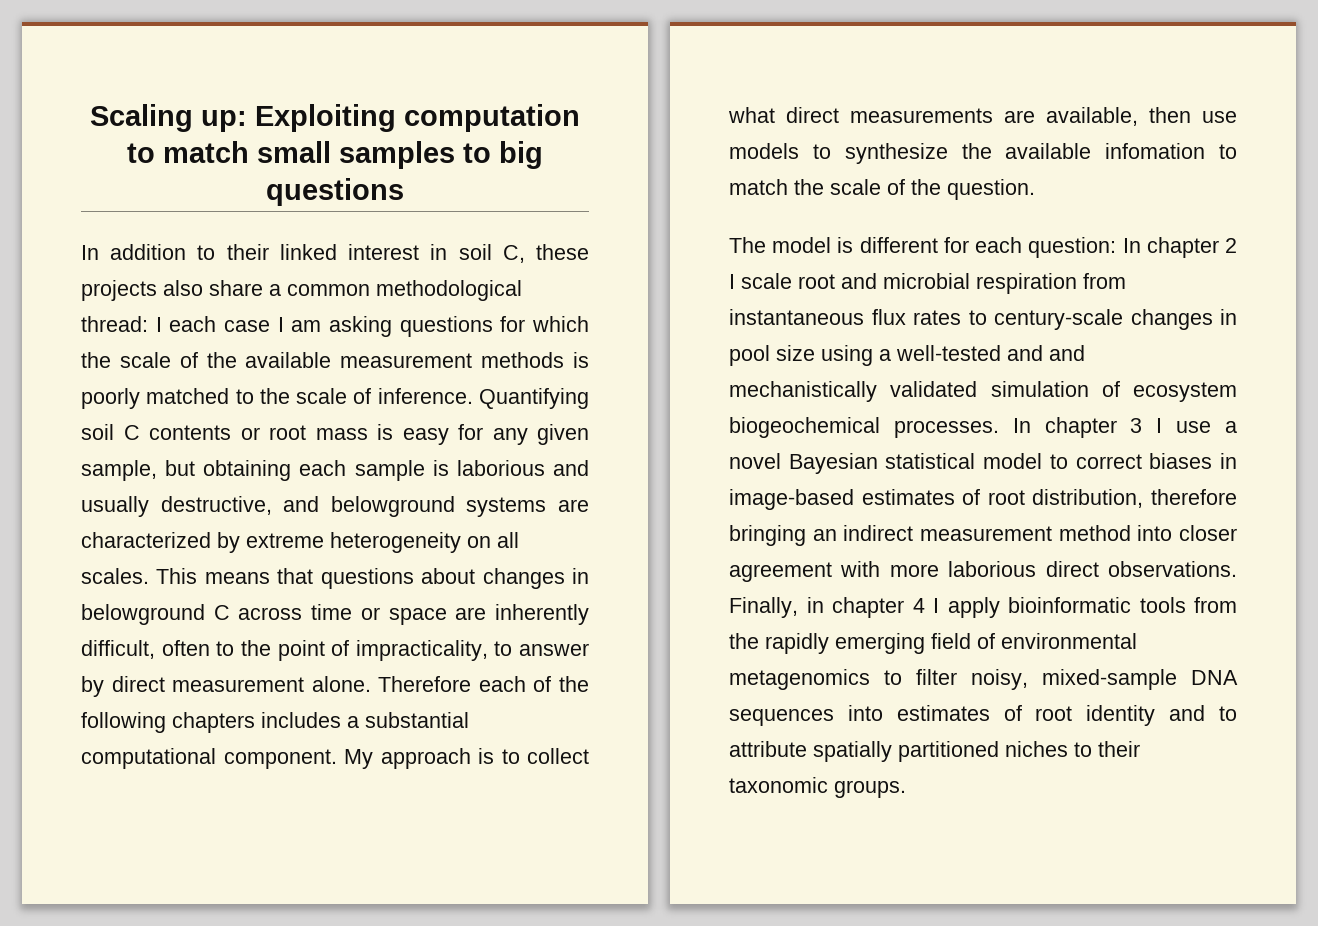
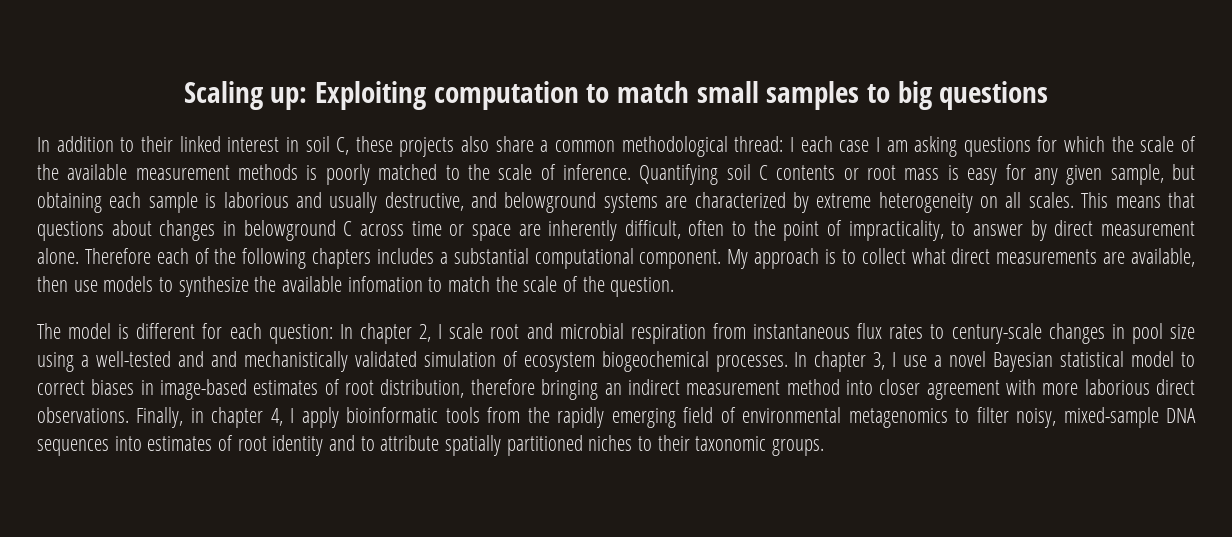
[1225,238,1237,253] 2 -> [419,324,432,342] 2,
[1130,418,1143,433] 3 -> [873,352,886,370] 3,
[912,598,925,613] 4 -> [270,408,283,426] 4,

